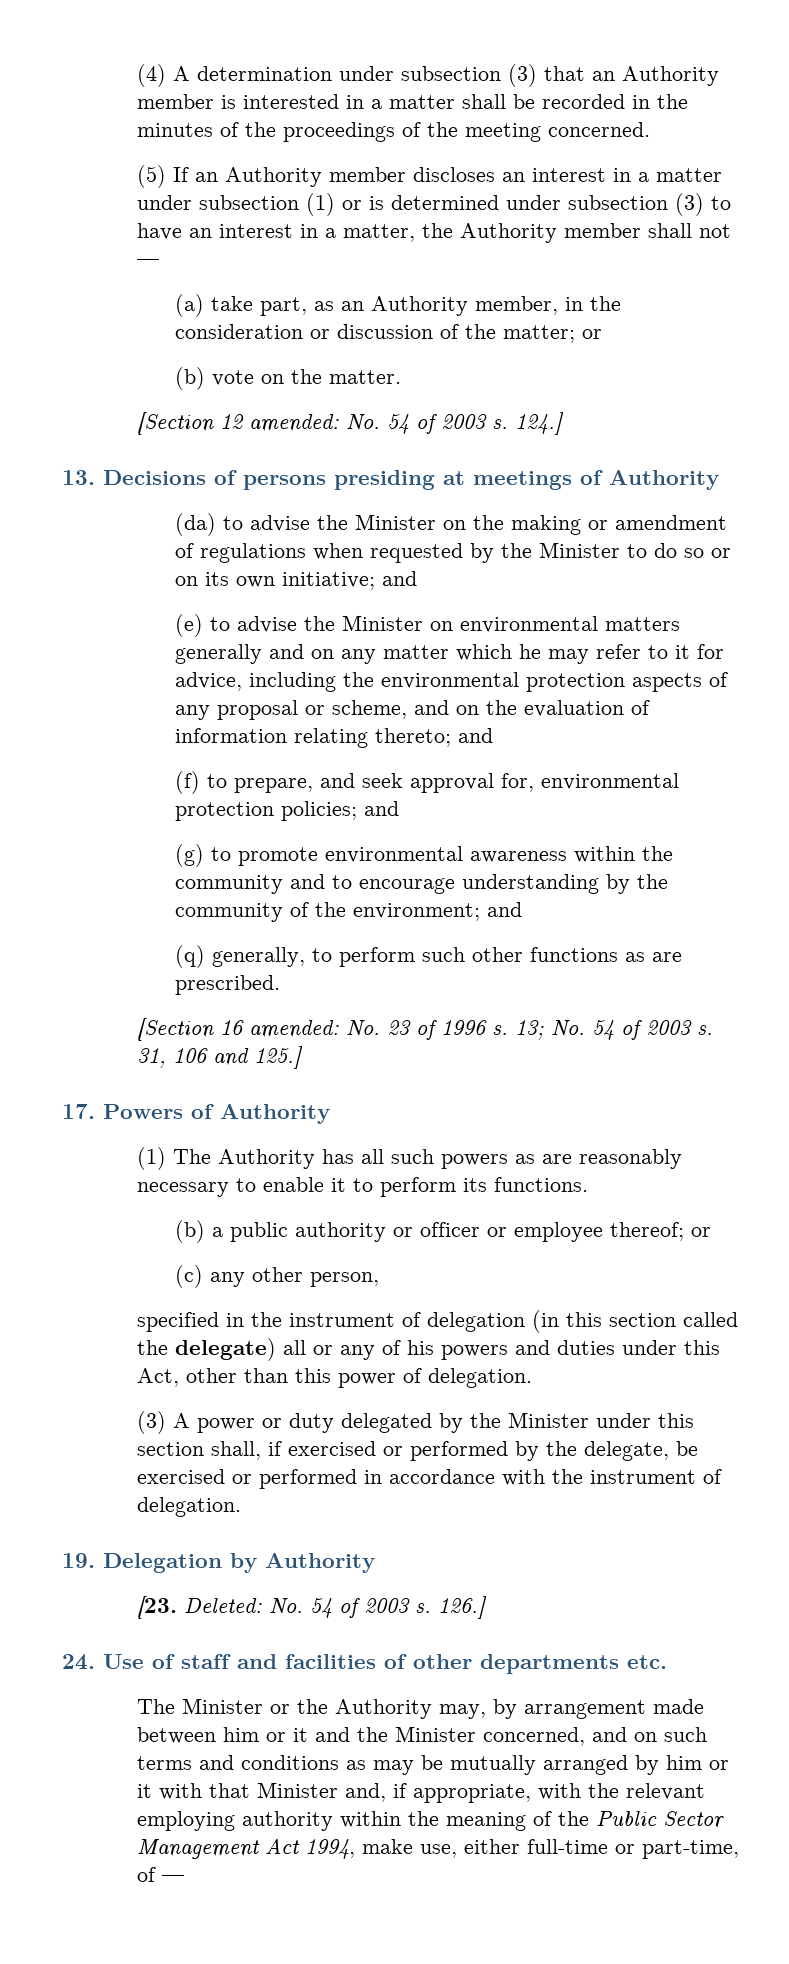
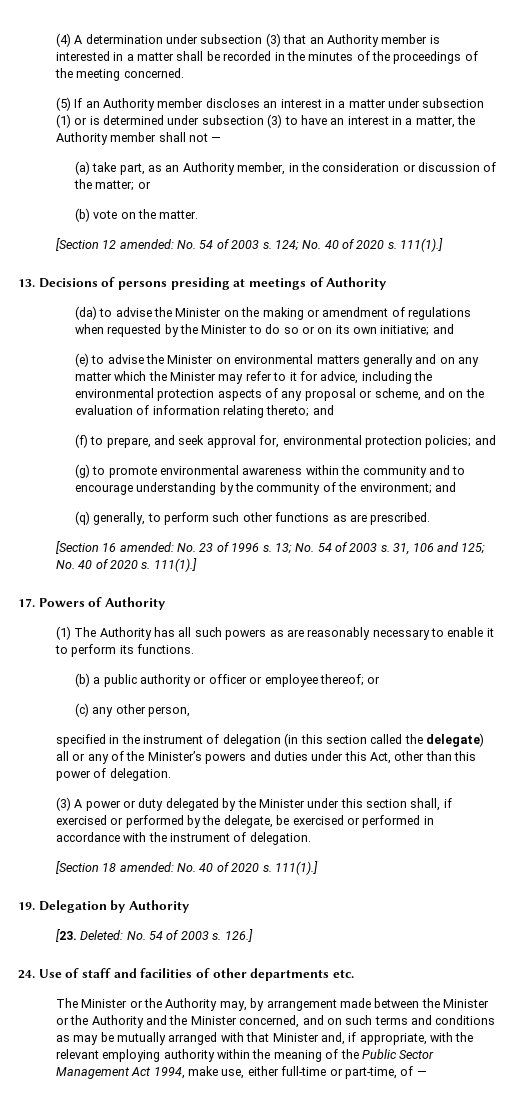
[515,412,565,435] 124.] -> [274,238,444,252] 124; No. 40 of 2020 s. 111(1).]
[518,644,541,659] he -> [148,371,217,381] the Minister
[254,1046,304,1069] 125.] -> [461,543,486,554] [55,558,197,572] 125; No. 40 of 2020 s. 111(1).]
[407,1340,435,1355] his -> [126,751,202,761] the Minister’s
(242, 1507) none -> [55,861,318,875] // [Section 18 amended: No. 40 of 2020 s. 111(1).]
[223,1727,309,1742] him or it -> [421,998,490,1008] [55,1015,144,1028] the Minister or the Authority
[635,1755,730,1775] [137,1784,153,1798] by him or it -> (218, 1038) none

